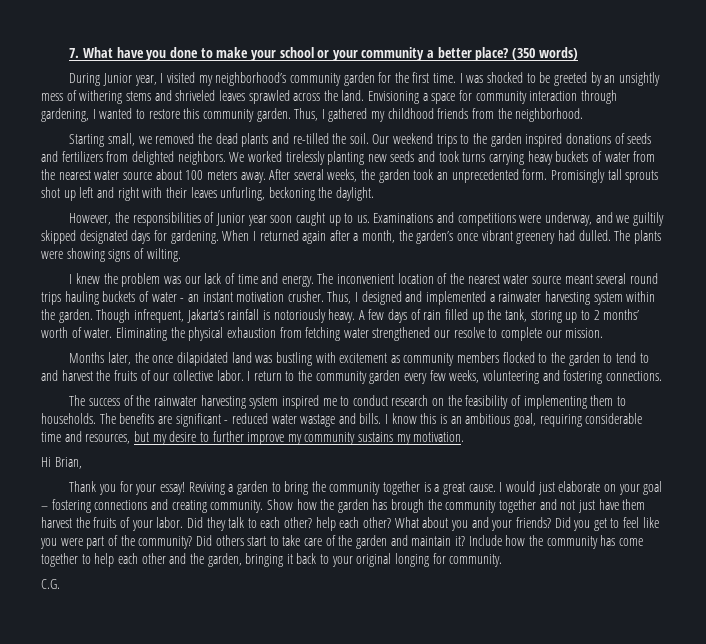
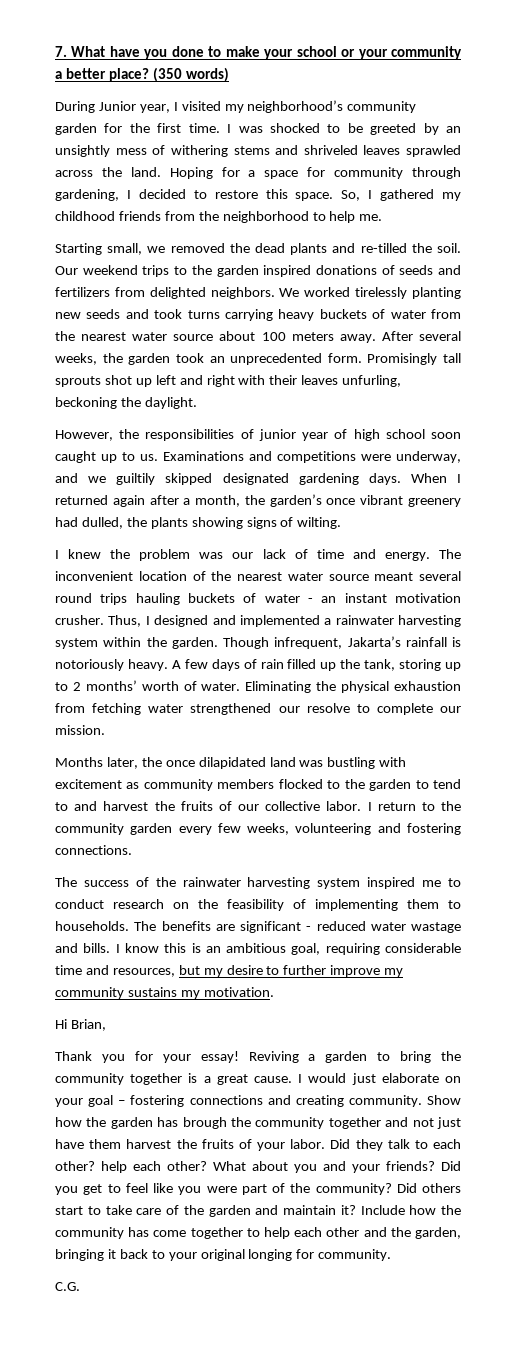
[368,91,420,104] Envisioning -> [169,167,240,179] Hoping for
[529,91,578,101] interaction -> (404, 173) none
[99,108,133,119] wanted -> [138,189,186,199] decided
[202,108,319,122] community garden. Thus, -> [295,190,361,201] space. So,
[515,108,584,122] neighborhood. -> [222,211,383,223] neighborhood to help me.
[215,213,267,226] Junior year -> [258,429,425,441] junior year of high school
[131,230,219,244] days for gardening. -> [298,473,401,485] gardening days.
[578,230,661,244] [41,251,63,259] dulled. The plants were -> [81,517,188,529] dulled, the plants

